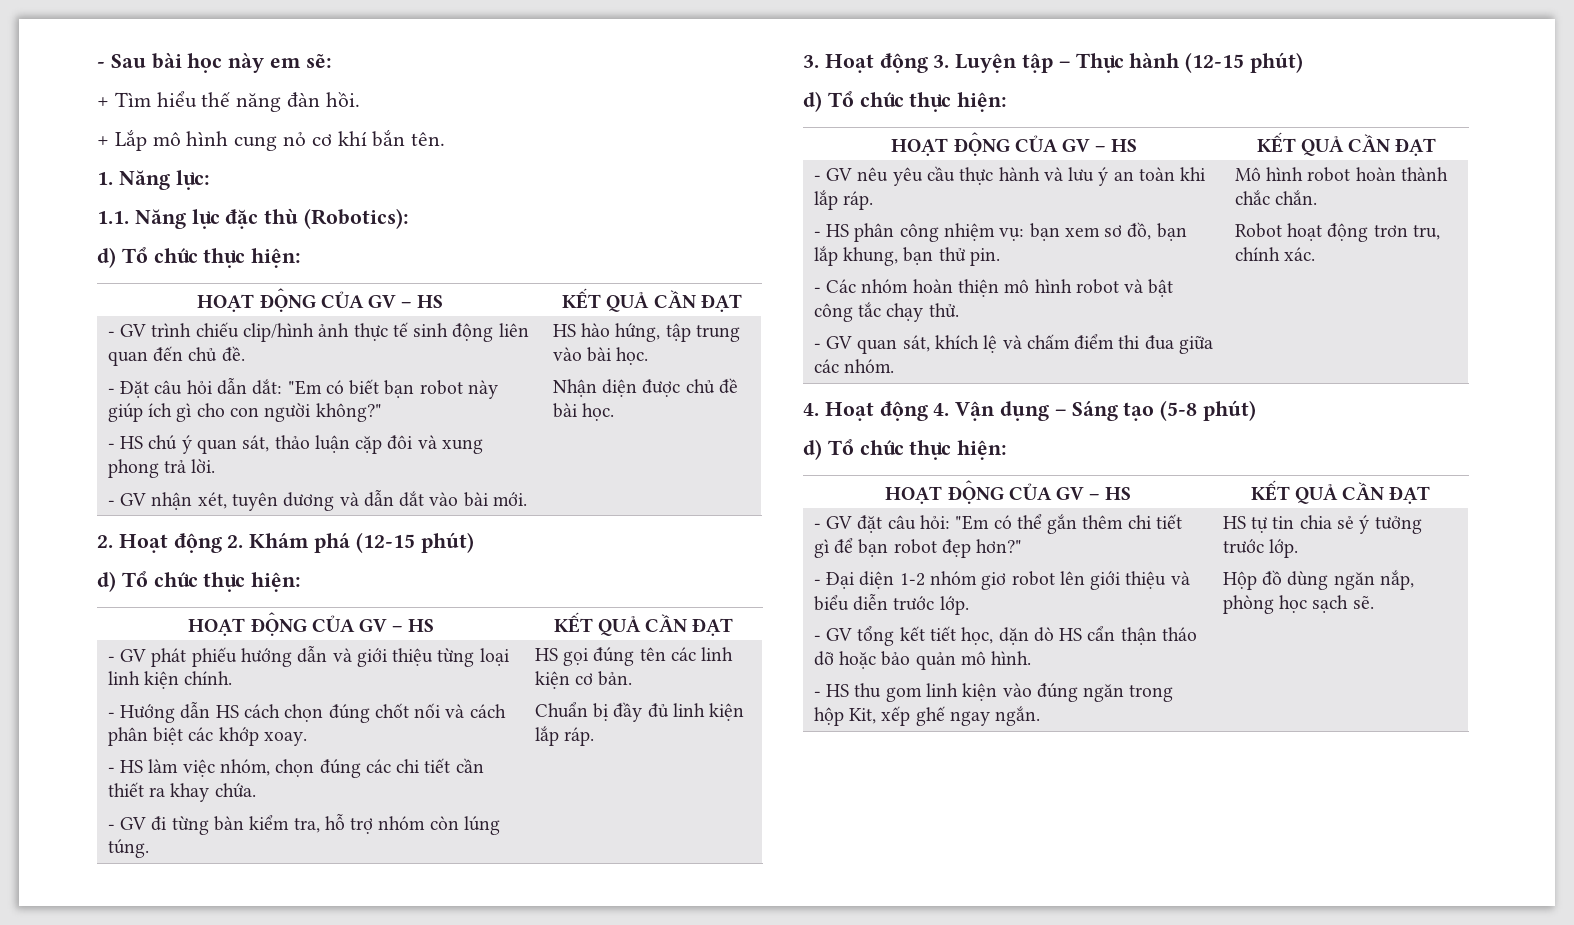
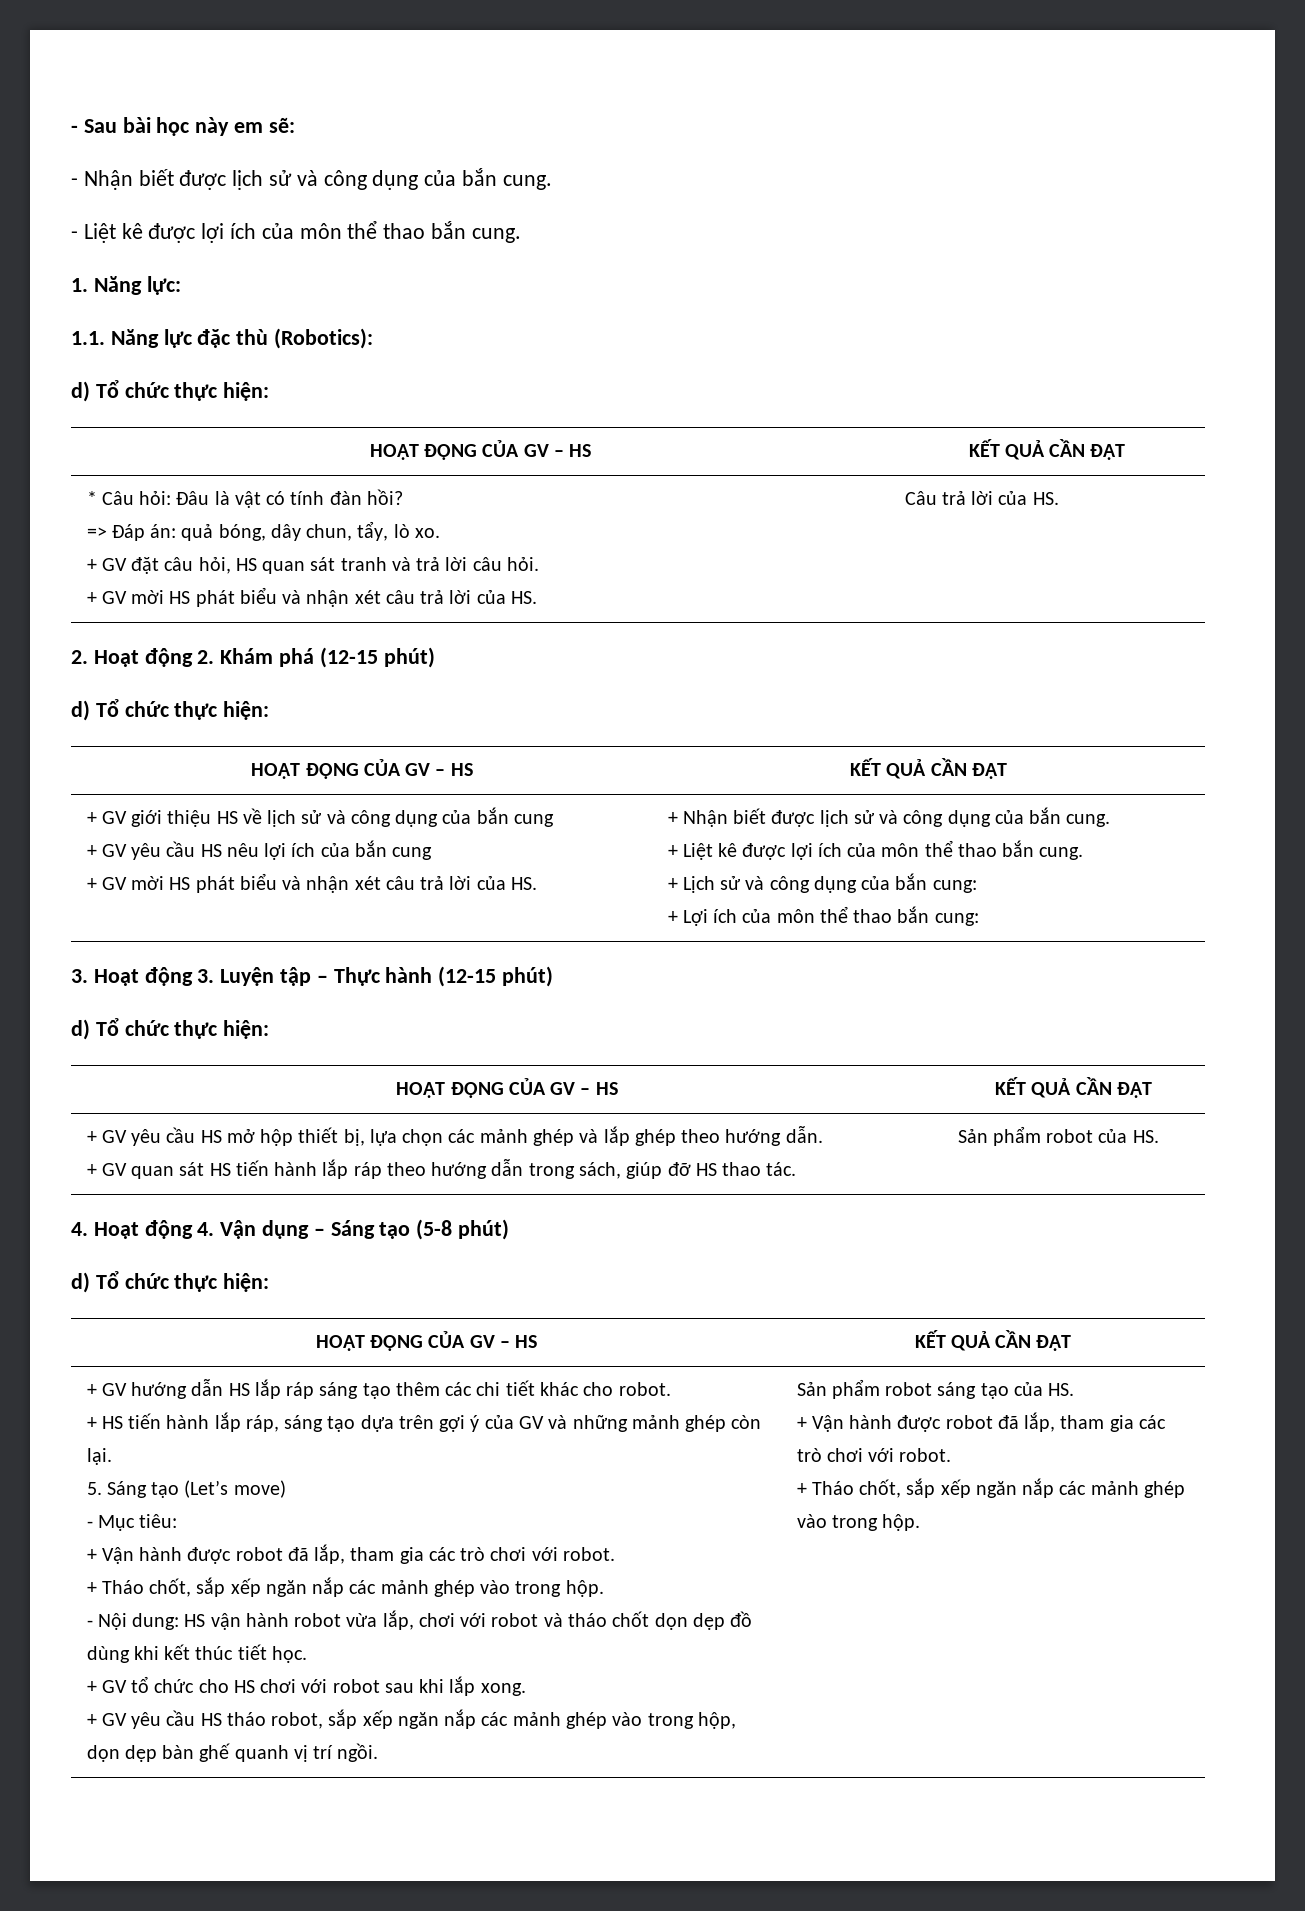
[97,91,360,112] [97,129,446,151] + Tìm hiểu thế năng đàn hồi. // + Lắp mô hình cung nỏ cơ khí bắn tên. -> [71,168,552,190] [71,221,521,243] - Nhận biết được lịch sử và công dụng của bắn cung. // - Liệt kê được lợi ích của môn thể thao bắn cung.
[107,322,529,342] [107,346,245,366] [107,377,498,399] [107,403,382,422] [107,435,483,454] [107,459,216,478] [107,489,527,511] [552,323,740,342] [552,347,649,365] [552,378,738,397] [552,403,615,421] - GV trình chiếu clip/hình ảnh thực tế sinh động liên quan đến chủ đề. // - Đặt câu hỏi dẫn dắt: "Em có biết bạn robot này giúp ích gì cho con người không?" // - HS chú ý quan sát, thảo luận cặp đôi và xung phong trả lời. // - GV nhận xét, tuyên dương và dẫn dắt vào bài mới. | HS hào hứng, tập trung vào bài học. // Nhận diện được chủ đề bài học. -> [86,489,403,508] [86,521,440,541] [86,557,539,574] [86,587,537,607] [904,491,1059,505] * Câu hỏi: Đâu là vật có tính đàn hồi? // => Đáp án: quả bóng, dây chun, tẩy, lò xo. // + GV đặt câu hỏi, HS quan sát tranh và trả lời câu hỏi. // + GV mời HS phát biểu và nhận xét câu trả lời của HS. | Câu trả lời của HS.
[107,645,510,667] [107,671,233,689] [107,701,506,723] [107,727,307,746] [107,758,484,778] [107,782,256,802] [107,813,500,835] [107,839,149,858] [534,647,734,666] [534,671,633,689] [534,702,745,722] [534,726,595,746] - GV phát phiếu hướng dẫn và giới thiệu từng loại linh kiện chính. // - Hướng dẫn HS cách chọn đúng chốt nối và cách phân biệt các khớp xoay. // - HS làm việc nhóm, chọn đúng các chi tiết cần thiết ra khay chứa. // - GV đi từng bàn kiểm tra, hỗ trợ nhóm còn lúng túng. | HS gọi đúng tên các linh kiện cơ bản. // Chuẩn bị đầy đủ linh kiện lắp ráp. -> [86,807,554,827] [86,840,433,860] [86,873,537,893] [667,807,1111,827] [667,840,1084,860] [667,873,977,893] [667,906,979,926] + GV giới thiệu HS về lịch sử và công dụng của bắn cung // + GV yêu cầu HS nêu lợi ích của bắn cung // + GV mời HS phát biểu và nhận xét câu trả lời của HS. | + Nhận biết được lịch sử và công dụng của bắn cung. // + Liệt kê được lợi ích của môn thể thao bắn cung. // + Lịch sử và công dụng của bắn cung: // + Lợi ích của môn thể thao bắn cung:
[813,166,1207,186] [813,190,874,210] [813,222,1187,242] [813,246,1000,266] [813,279,1174,297] [813,302,959,322] [813,334,1213,354] [813,359,895,373] [1234,167,1448,182] [1234,190,1318,205] [1234,223,1440,242] [1234,247,1316,261] - GV nêu yêu cầu thực hành và lưu ý an toàn khi lắp ráp. // - HS phân công nhiệm vụ: bạn xem sơ đồ, bạn lắp khung, bạn thử pin. // - Các nhóm hoàn thiện mô hình robot và bật công tắc chạy thử. // - GV quan sát, khích lệ và chấm điểm thi đua giữa các nhóm. | Mô hình robot hoàn thành chắc chắn. // Robot hoạt động trơn tru, chính xác. -> [86,1126,823,1146] [86,1159,797,1179] [957,1126,1159,1146] + GV yêu cầu HS mở hộp thiết bị, lựa chọn các mảnh ghép và lắp ghép theo hướng dẫn. // + GV quan sát HS tiến hành lắp ráp theo hướng dẫn trong sách, giúp đỡ HS thao tác. | Sản phẩm robot của HS.
[813,514,1182,534] [813,538,1023,558] [813,571,1190,590] [813,593,969,615] [813,626,1197,646] [813,651,1032,670] [813,683,1174,702] [813,706,1041,726] [1222,515,1422,534] [1222,539,1299,558] [1222,570,1414,590] [1222,595,1374,614] - GV đặt câu hỏi: "Em có thể gắn thêm chi tiết gì để bạn robot đẹp hơn?" // - Đại diện 1-2 nhóm giơ robot lên giới thiệu và biểu diễn trước lớp. // - GV tổng kết tiết học, dặn dò HS cẩn thận tháo dỡ hoặc bảo quản mô hình. // - HS thu gom linh kiện vào đúng ngăn trong hộp Kit, xếp ghế ngay ngắn. | HS tự tin chia sẻ ý tưởng trước lớp. // Hộp đồ dùng ngăn nắp, phòng học sạch sẽ. -> [86,1379,671,1399] [86,1412,762,1432] [86,1448,112,1465] [86,1480,286,1498] [86,1514,178,1531] [86,1544,615,1564] [86,1577,604,1597] [86,1610,753,1630] [86,1644,307,1663] [86,1676,526,1696] [86,1709,736,1729] [86,1743,379,1762] [796,1379,1075,1399] [796,1412,1166,1432] [796,1448,952,1462] [796,1478,1185,1498] [796,1514,921,1531] + GV hướng dẫn HS lắp ráp sáng tạo thêm các chi tiết khác cho robot. // + HS tiến hành lắp ráp, sáng tạo dựa trên gợi ý của GV và những mảnh ghép còn lại. // 5. Sáng tạo (Let’s move) // - Mục tiêu: // + Vận hành được robot đã lắp, tham gia các trò chơi với robot. // + Tháo chốt, sắp xếp ngăn nắp các mảnh ghép vào trong hộp. // - Nội dung: HS vận hành robot vừa lắp, chơi với robot và tháo chốt dọn dẹp đồ dùng khi kết thúc tiết học. // + GV tổ chức cho HS chơi với robot sau khi lắp xong. // + GV yêu cầu HS tháo robot, sắp xếp ngăn nắp các mảnh ghép vào trong hộp, dọn dẹp bàn ghế quanh vị trí ngồi. | Sản phẩm robot sáng tạo của HS. // + Vận hành được robot đã lắp, tham gia các trò chơi với robot. // + Tháo chốt, sắp xếp ngăn nắp các mảnh ghép vào trong hộp.

